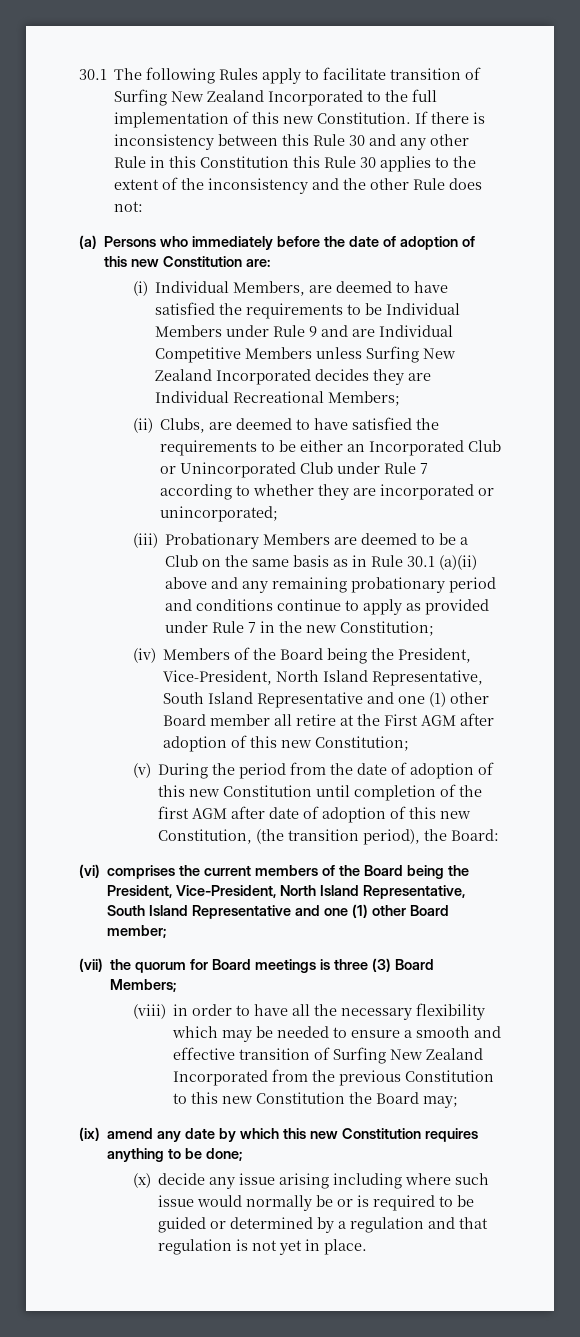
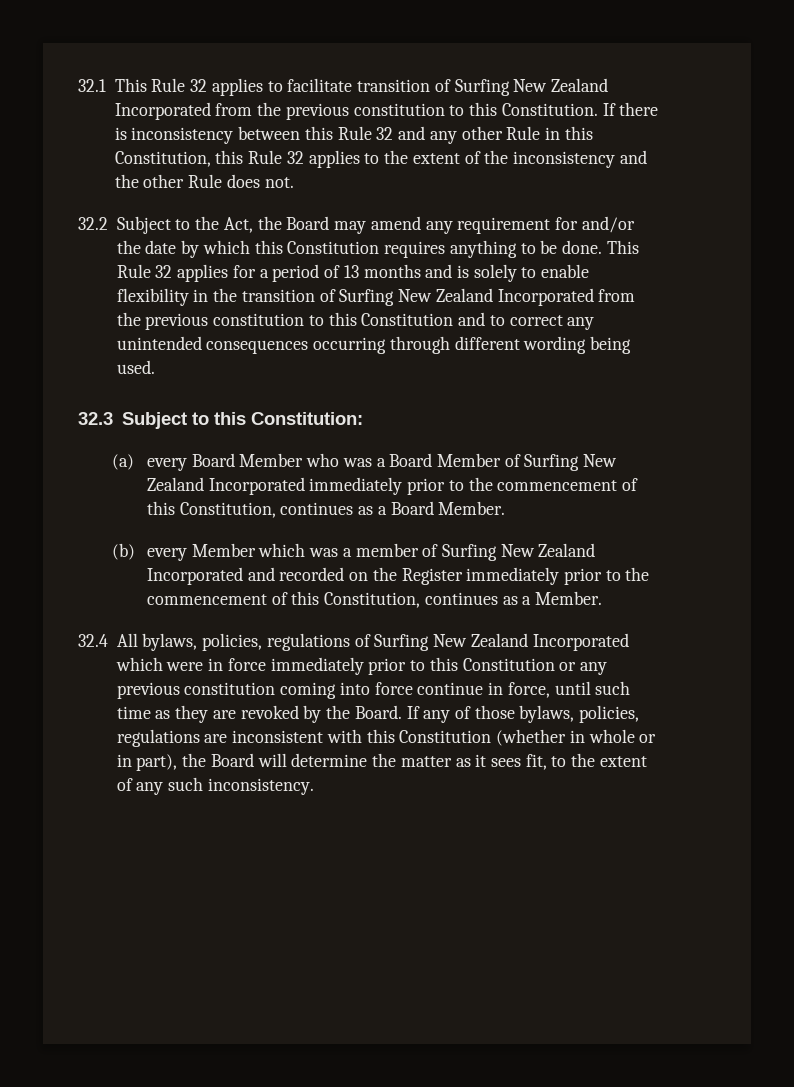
[79,67,302,84] 30.1 The following Rules apply -> [78,78,263,96] 32.1 This Rule 32 applies
[367,89,438,102] [114,111,315,128] to the full implementation of this new -> [215,102,498,120] from the previous constitution to this
[349,135,366,146] 30 -> [376,127,394,140] 32
[200,156,377,168] Constitution this Rule 30 -> [114,150,304,167] Constitution, this Rule 32
[114,201,144,212] [79,235,475,250] [104,256,270,267] [132,281,448,296] [154,302,460,319] [154,325,453,337] [154,346,456,363] [154,369,431,385] [154,391,400,406] [132,417,439,433] [159,440,501,456] [159,462,428,478] [159,484,494,500] [159,506,278,522] [132,533,468,549] [164,555,477,570] [164,577,496,593] [164,599,489,615] [164,621,434,636] [132,647,471,664] [162,670,483,686] [162,692,489,708] [162,713,494,726] [162,735,409,752] [132,762,494,779] [157,784,482,801] [157,806,471,823] [157,829,499,845] [79,864,469,879] [107,885,465,899] [107,904,449,919] [107,925,167,938] [79,958,434,973] [110,979,177,992] [132,1003,485,1020] [171,1026,501,1042] [172,1047,483,1064] [172,1069,494,1086] [172,1092,458,1108] [79,1127,478,1142] [107,1148,242,1162] [132,1173,489,1189] [157,1195,474,1211] [157,1217,488,1233] [157,1239,367,1255] not: // (a) Persons who immediately before the date of adoption of this new Constitution are: // (i) Individual Members, are deemed to have satisfied the requirements to be Individual Members under Rule 9 and are Individual Competitive Members unless Surfing New Zealand Incorporated decides they are Individual Recreational Members; // (ii) Clubs, are deemed to have satisfied the requirements to be either an Incorporated Club or Unincorporated Club under Rule 7 according to whether they are incorporated or unincorporated; // (iii) Probationary Members are deemed to be a Club on the same basis as in Rule 30.1 (a)(ii) above and any remaining probationary period and conditions continue to apply as provided under Rule 7 in the new Constitution; // (iv) Members of the Board being the President, Vice-President, North Island Representative, South Island Representative and one (1) other Board member all retire at the First AGM after adoption of this new Constitution; // (v) During the period from the date of adoption of this new Constitution until completion of the first AGM after date of adoption of this new Constitution, (the transition period), the Board: // (vi) comprises the current members of the Board being the President, Vice-President, North Island Representative, South Island Representative and one (1) other Board member; // (vii) the quorum for Board meetings is three (3) Board Members; // (viii) in order to have all the necessary flexibility which may be needed to ensure a smooth and effective transition of Surfing New Zealand Incorporated from the previous Constitution to this new Constitution the Board may; // (ix) amend any date by which this new Constitution requires anything to be done; // (x) decide any issue arising including where such issue would normally be or is required to be guided or determined by a regulation and that regulation is not yet in place. -> [264,177,294,188] [78,216,635,234] [116,240,639,258] [116,264,590,282] [116,288,636,306] [116,312,595,330] [116,336,632,354] [116,360,155,374] [78,412,363,429] [112,453,618,471] [146,477,638,495] [146,501,506,518] [112,543,596,561] [146,567,650,585] [146,591,602,608] [78,633,629,651] [115,657,608,675] [116,681,631,699] [116,705,640,723] [116,729,657,747] [116,753,647,771] [116,777,314,795] not. // 32.2 Subject to the Act, the Board may amend any requirement for and/or the date by which this Constitution requires anything to be done. This Rule 32 applies for a period of 13 months and is solely to enable flexibility in the transition of Surfing New Zealand Incorporated from the previous constitution to this Constitution and to correct any unintended consequences occurring through different wording being used. // 32.3 Subject to this Constitution: // (a) every Board Member who was a Board Member of Surfing New Zealand Incorporated immediately prior to the commencement of this Constitution, continues as a Board Member. // (b) every Member which was a member of Surfing New Zealand Incorporated and recorded on the Register immediately prior to the commencement of this Constitution, continues as a Member. // 32.4 All bylaws, policies, regulations of Surfing New Zealand Incorporated which were in force immediately prior to this Constitution or any previous constitution coming into force continue in force, until such time as they are revoked by the Board. If any of those bylaws, policies, regulations are inconsistent with this Constitution (whether in whole or in part), the Board will determine the matter as it sees fit, to the extent of any such inconsistency.

